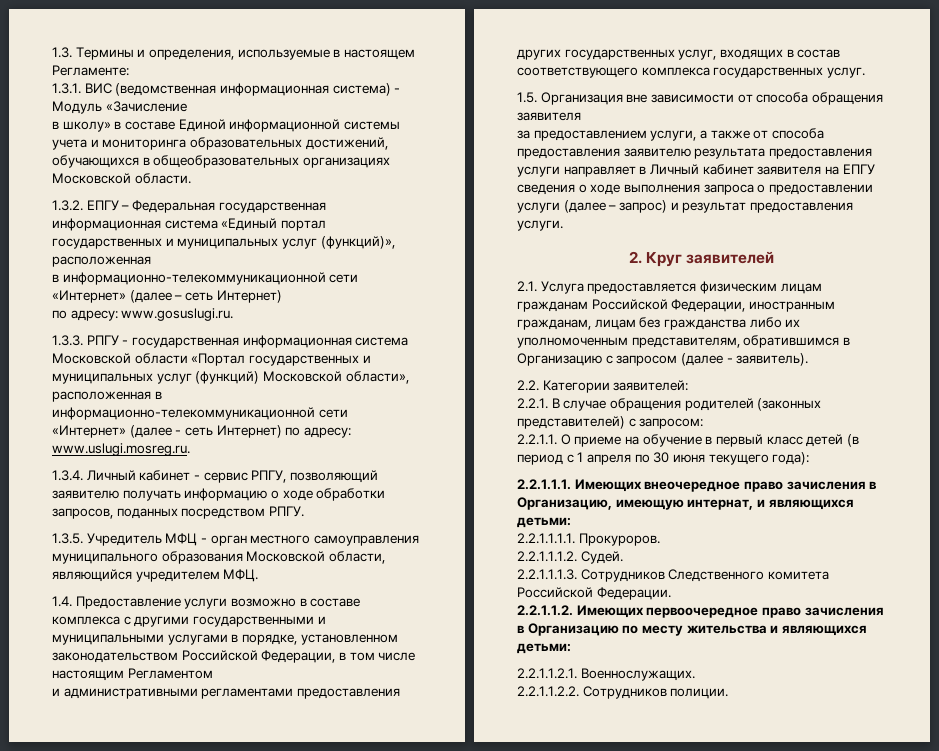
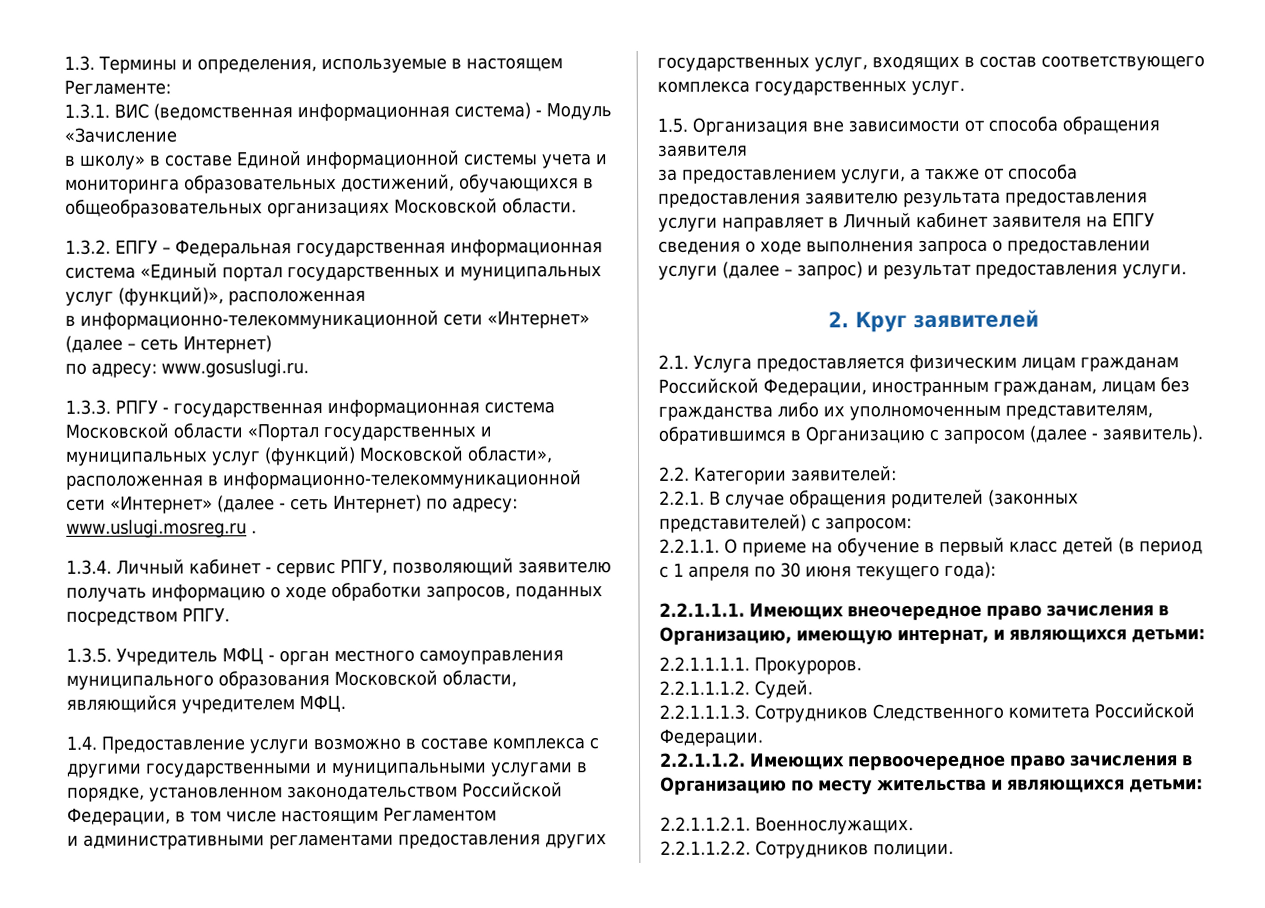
[52,443,190,456] www.uslugi.mosreg.ru. -> [66,519,257,538] www.uslugi.mosreg.ru .

